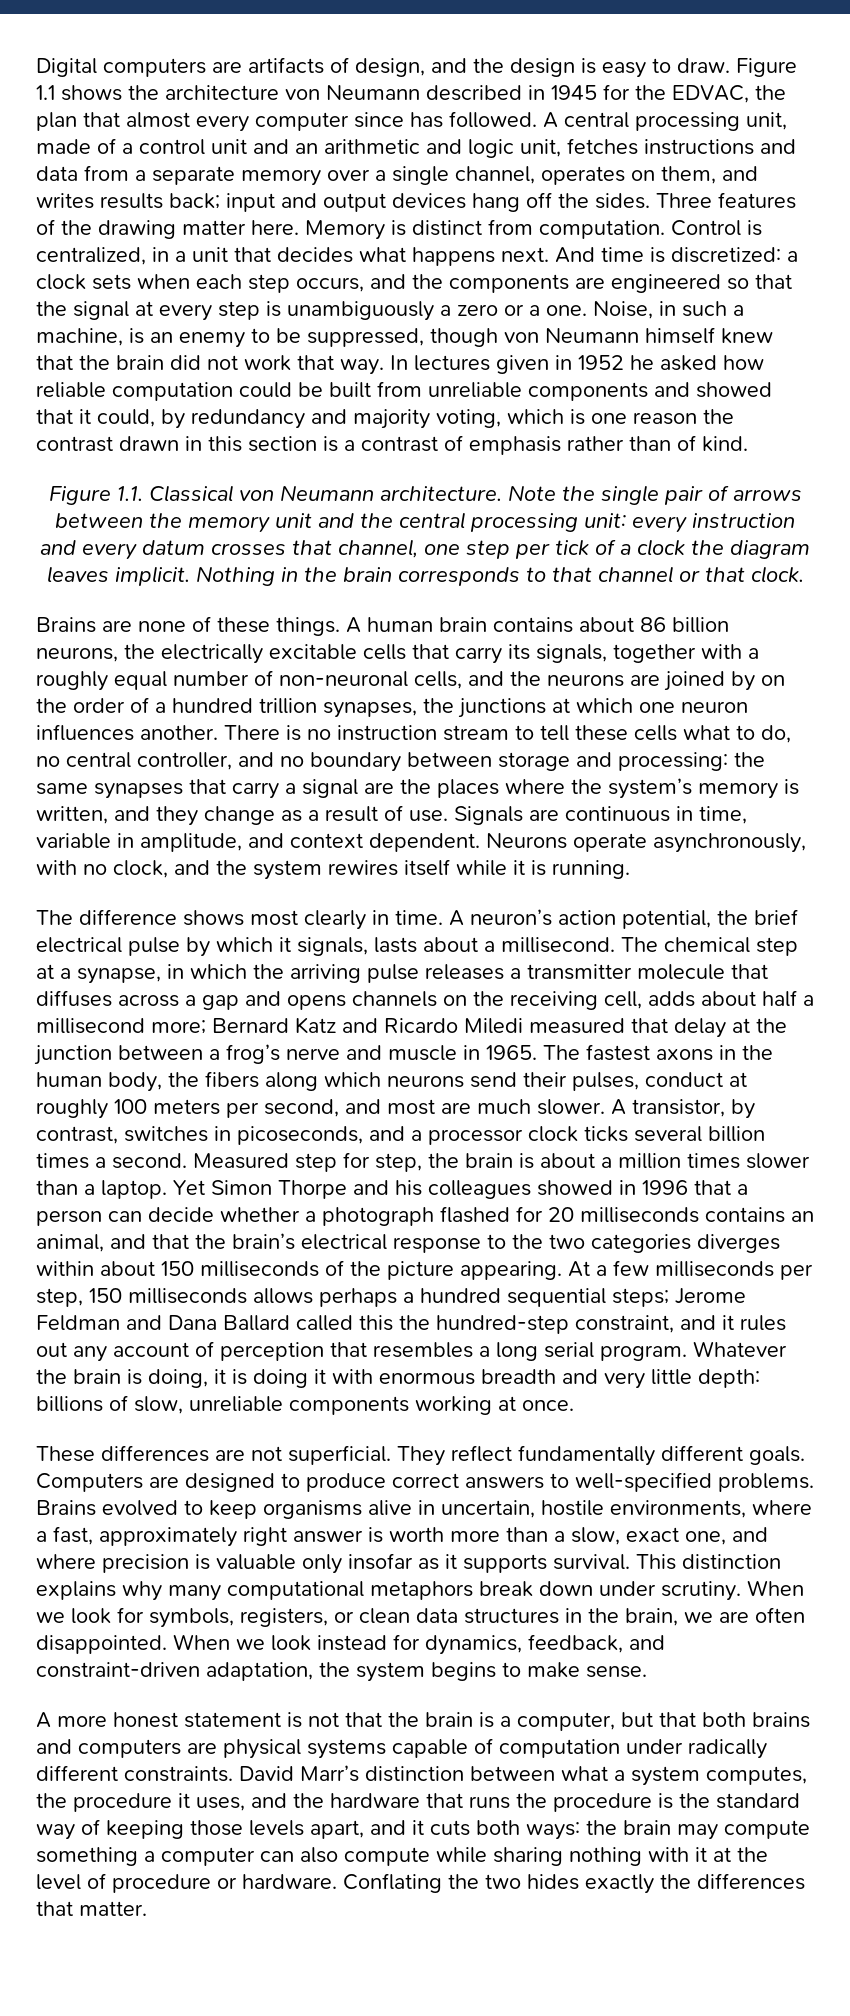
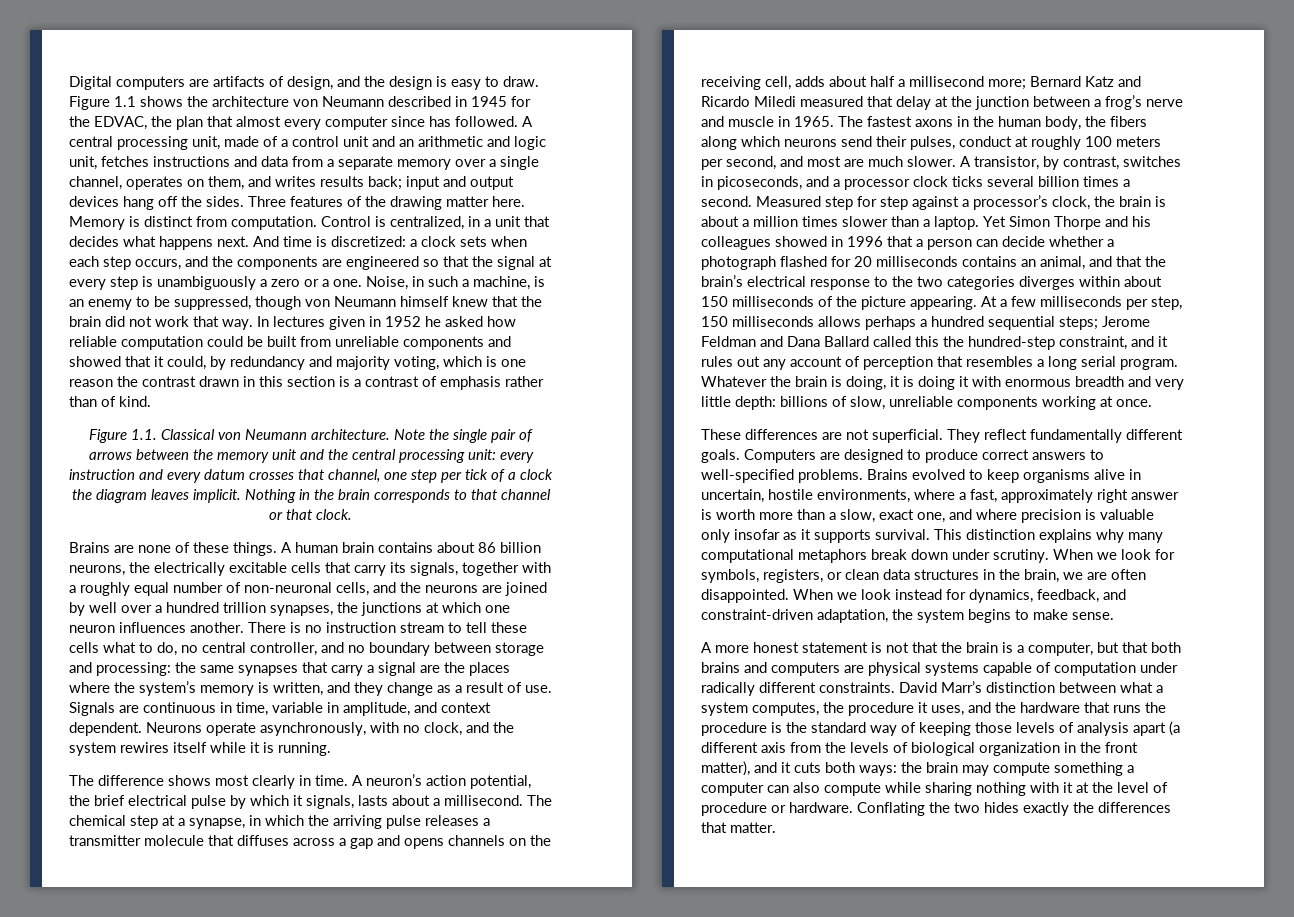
[761,675,785,686] [36,697,149,713] on the order of -> [89,602,152,613] well over
[375,1153,422,1172] step, -> [880,195,1090,210] step against a processor’s clock,
[310,1820,364,1839] apart, -> [1059,721,1180,736] [701,742,1138,756] [701,761,750,776] of analysis apart (a different axis from the levels of biological organization in the front matter),

